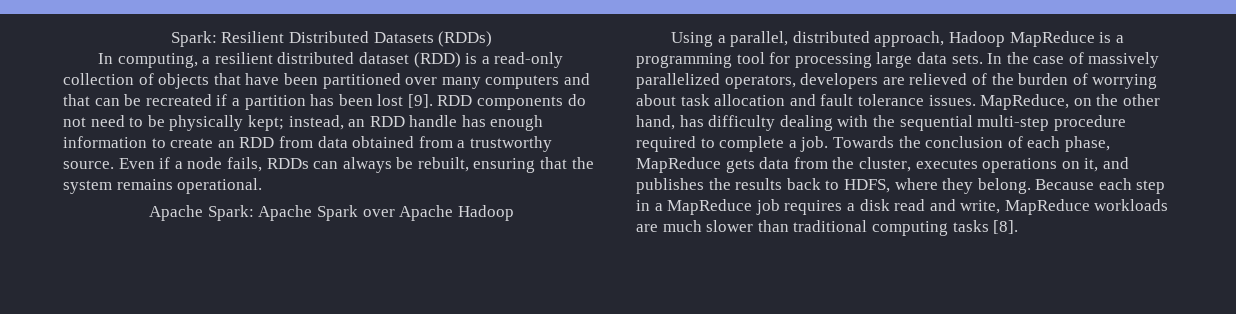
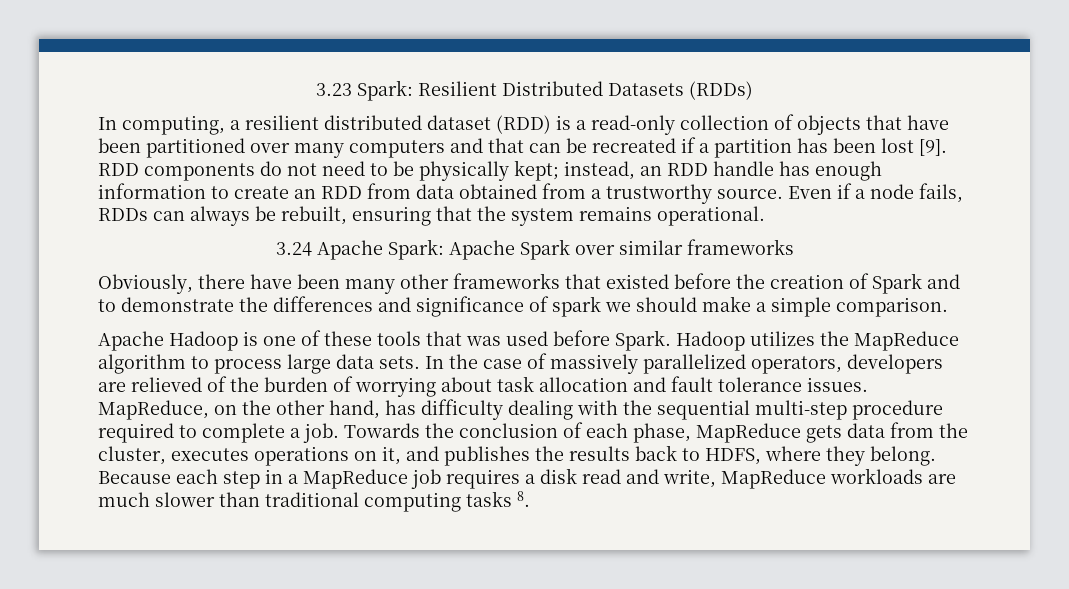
(170, 39) none -> [316,83,352,96] 3.23
(263, 186) none -> [275,242,312,256] 3.24
[399,205,514,221] [671,31,1124,47] [636,52,872,68] Apache Hadoop // Using a parallel, distributed approach, Hadoop MapReduce is a programming tool for processing -> [618,239,794,255] [98,273,960,294] [98,296,948,317] [98,330,959,351] [98,354,282,374] similar frameworks // Obviously, there have been many other frameworks that existed before the creation of Spark and to demonstrate the differences and significance of spark we should make a simple comparison. // Apache Hadoop is one of these tools that was used before Spark. Hadoop utilizes the MapReduce algorithm to process
[993,220,1019,234] [8]. -> [517,491,530,507] 8.

